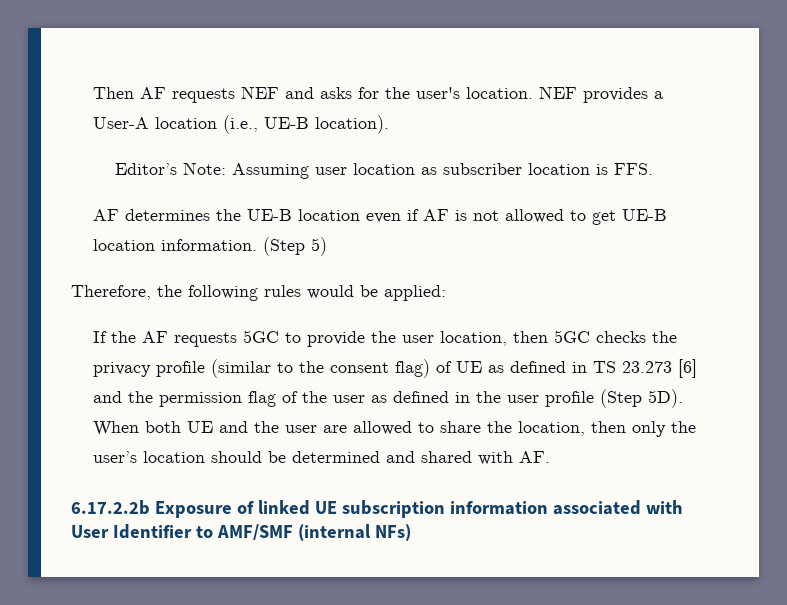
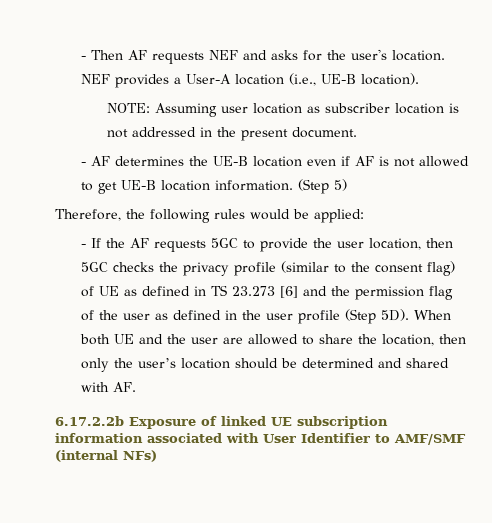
(92, 93) none -> [80,56,86,60] -
[114,162,226,175] Editor’s Note: -> [106,103,150,113] NOTE:
[613,163,653,175] FFS. // -> [106,127,357,141] [80,162,86,166] not addressed in the present document. // -
(446, 293) none -> [80,244,86,248] -

